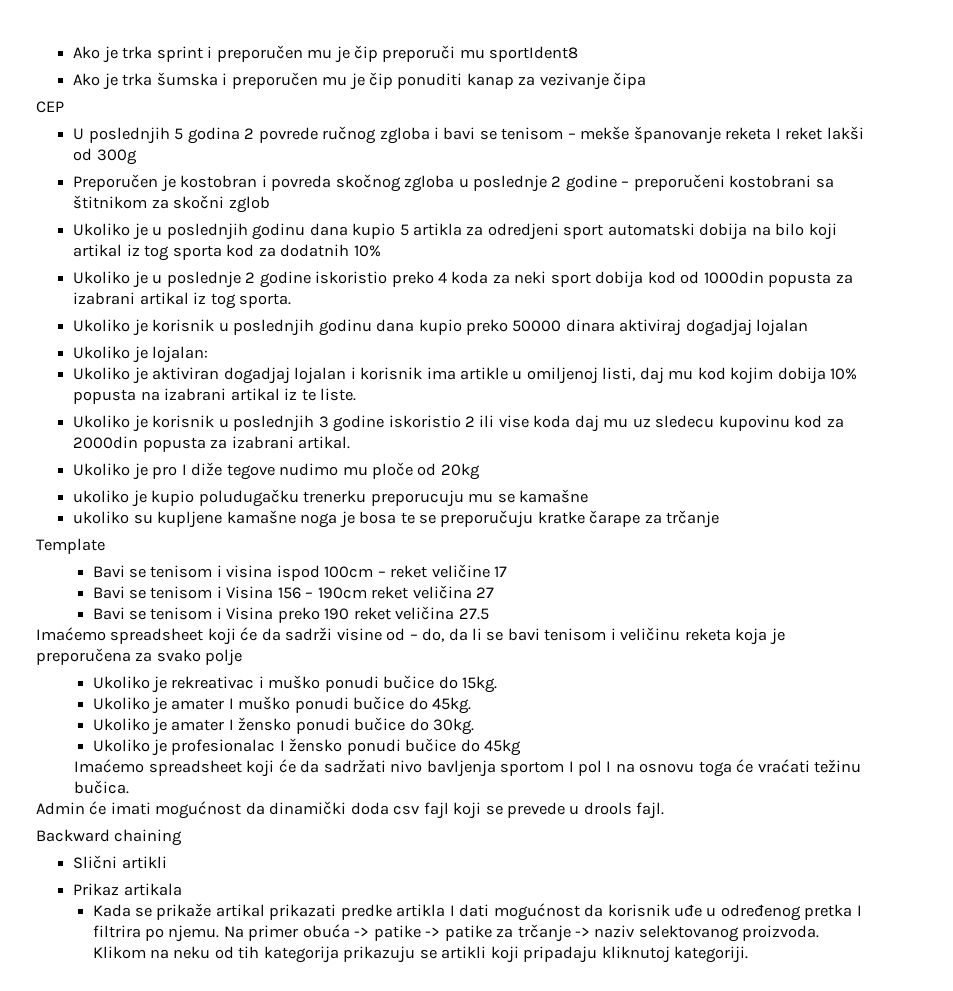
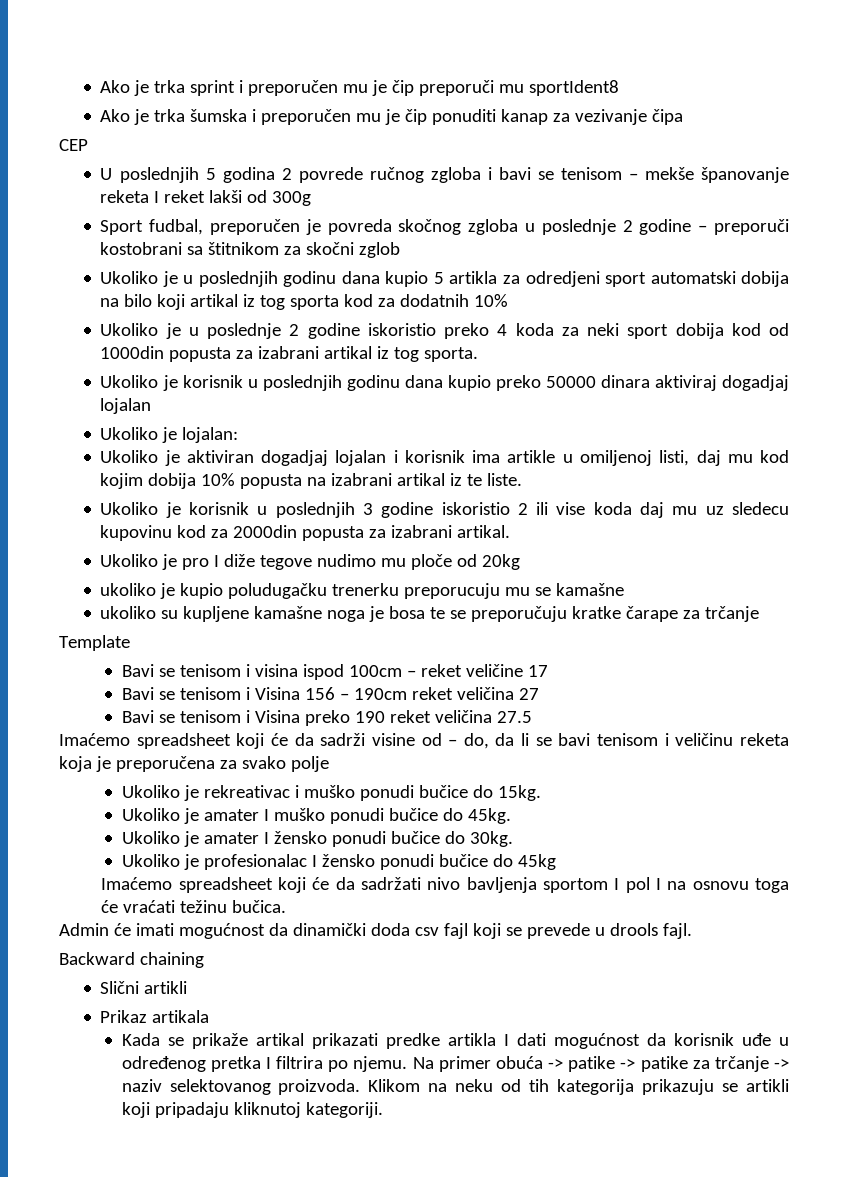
[73,174,267,192] Preporučen je kostobran i -> [100,219,321,235] Sport fudbal, preporučen je
[633,174,725,191] preporučeni -> [713,219,789,235] preporuči

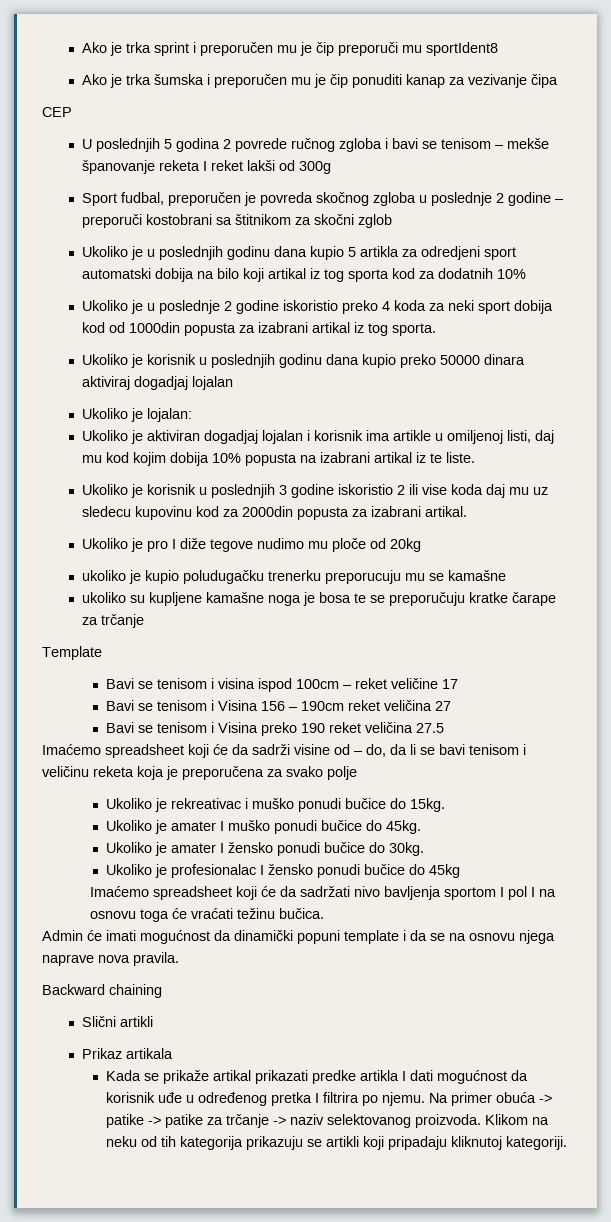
[370,923,692,939] doda csv fajl koji se prevede u drools fajl. -> [297,930,555,944] [42,952,179,966] popuni template i da se na osnovu njega naprave nova pravila.

